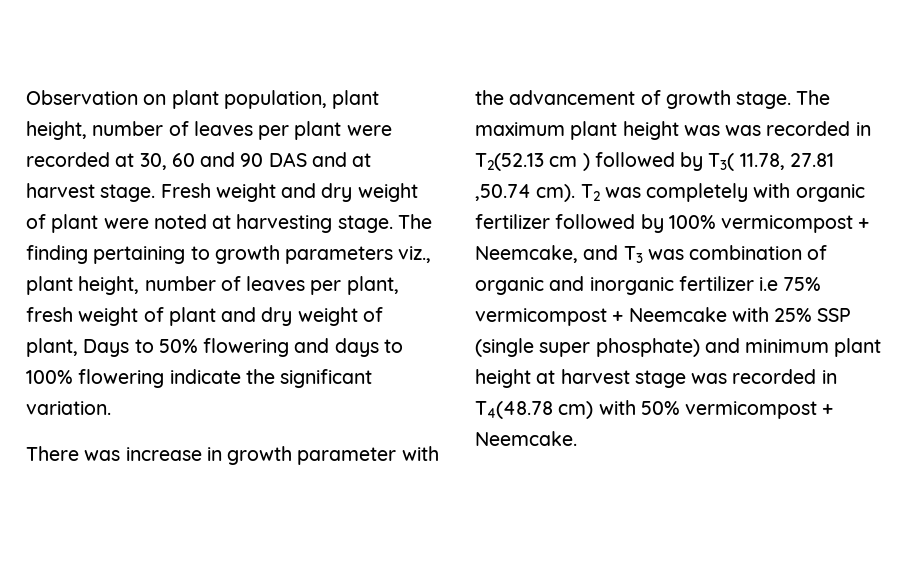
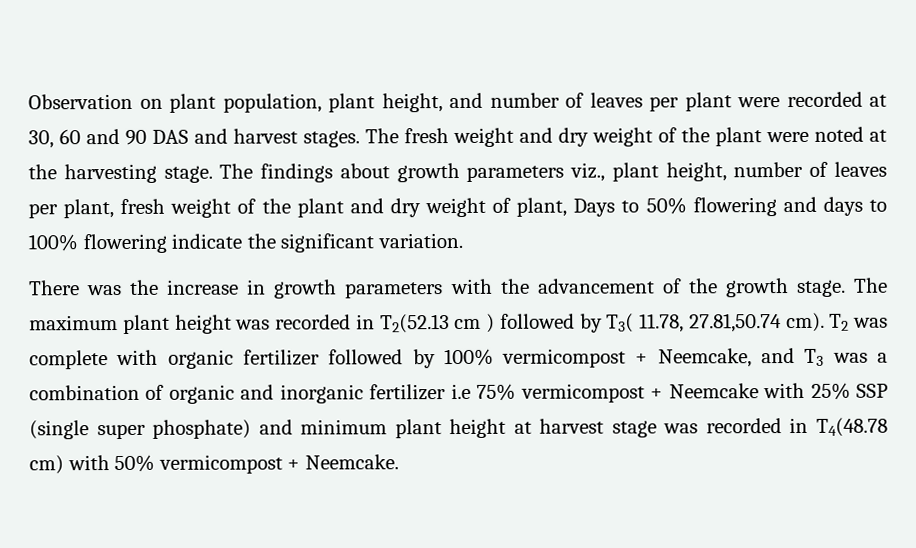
(87, 130) none -> [449,92,483,109] and
[352,153,372,167] [26,183,211,202] at harvest stage. Fresh -> [233,128,449,148] harvest stages. The fresh
(46, 221) none -> [681,127,710,143] the
(232, 222) none -> [28,164,57,180] the
[26,245,210,264] finding pertaining to -> [260,163,390,183] findings about
(164, 314) none -> [261,198,291,214] the
(121, 455) none -> [130,279,160,295] the
[297,447,397,465] parameter -> [345,282,444,299] parameters
(661, 97) none -> [688,278,718,294] the
[725,125,762,136] was -> (271, 324) none
[789,153,834,167] [475,184,531,201] 27.81 ,50.74 -> [688,313,782,333] 27.81,50.74
[646,183,749,202] completely -> [29,350,108,370] complete
(684, 254) none -> [876,352,888,363] a

